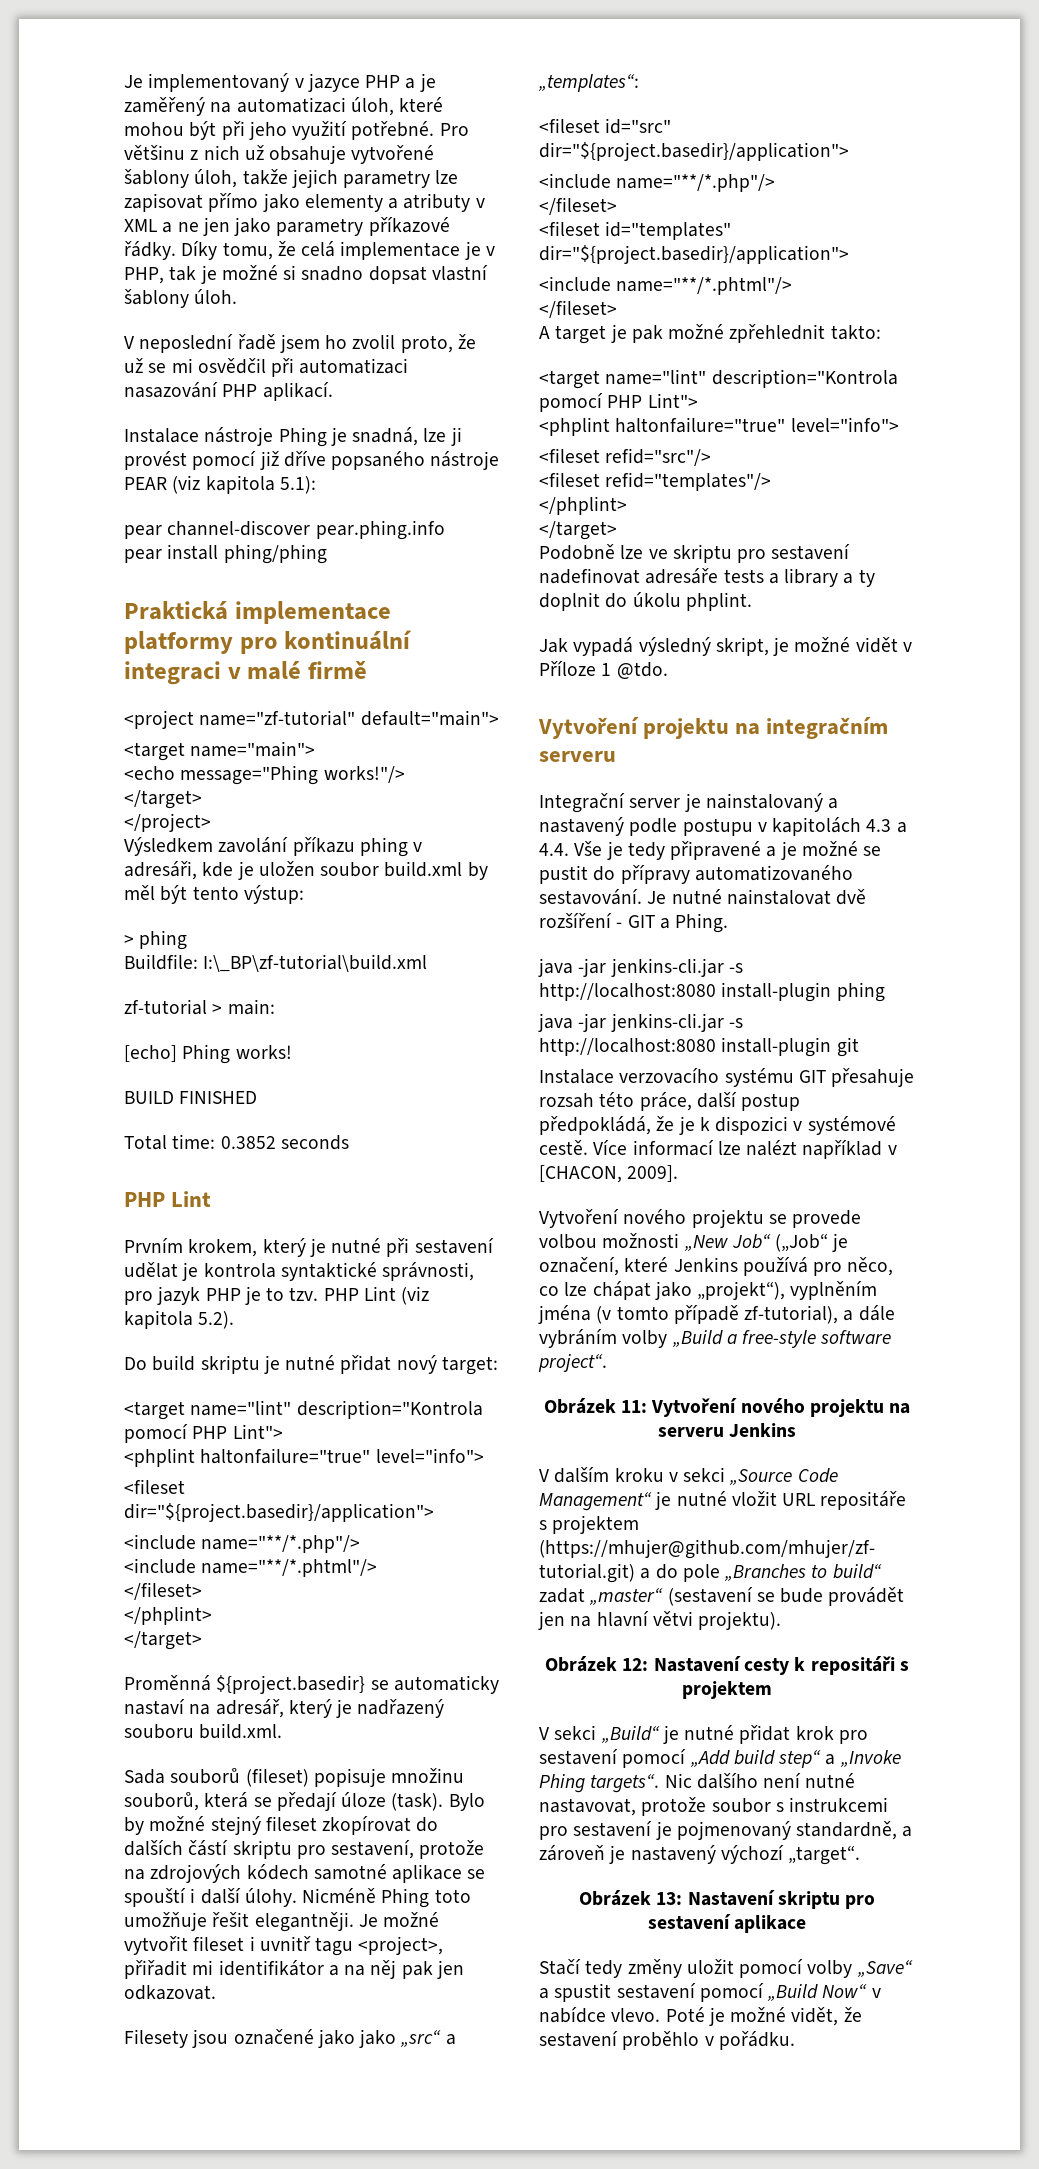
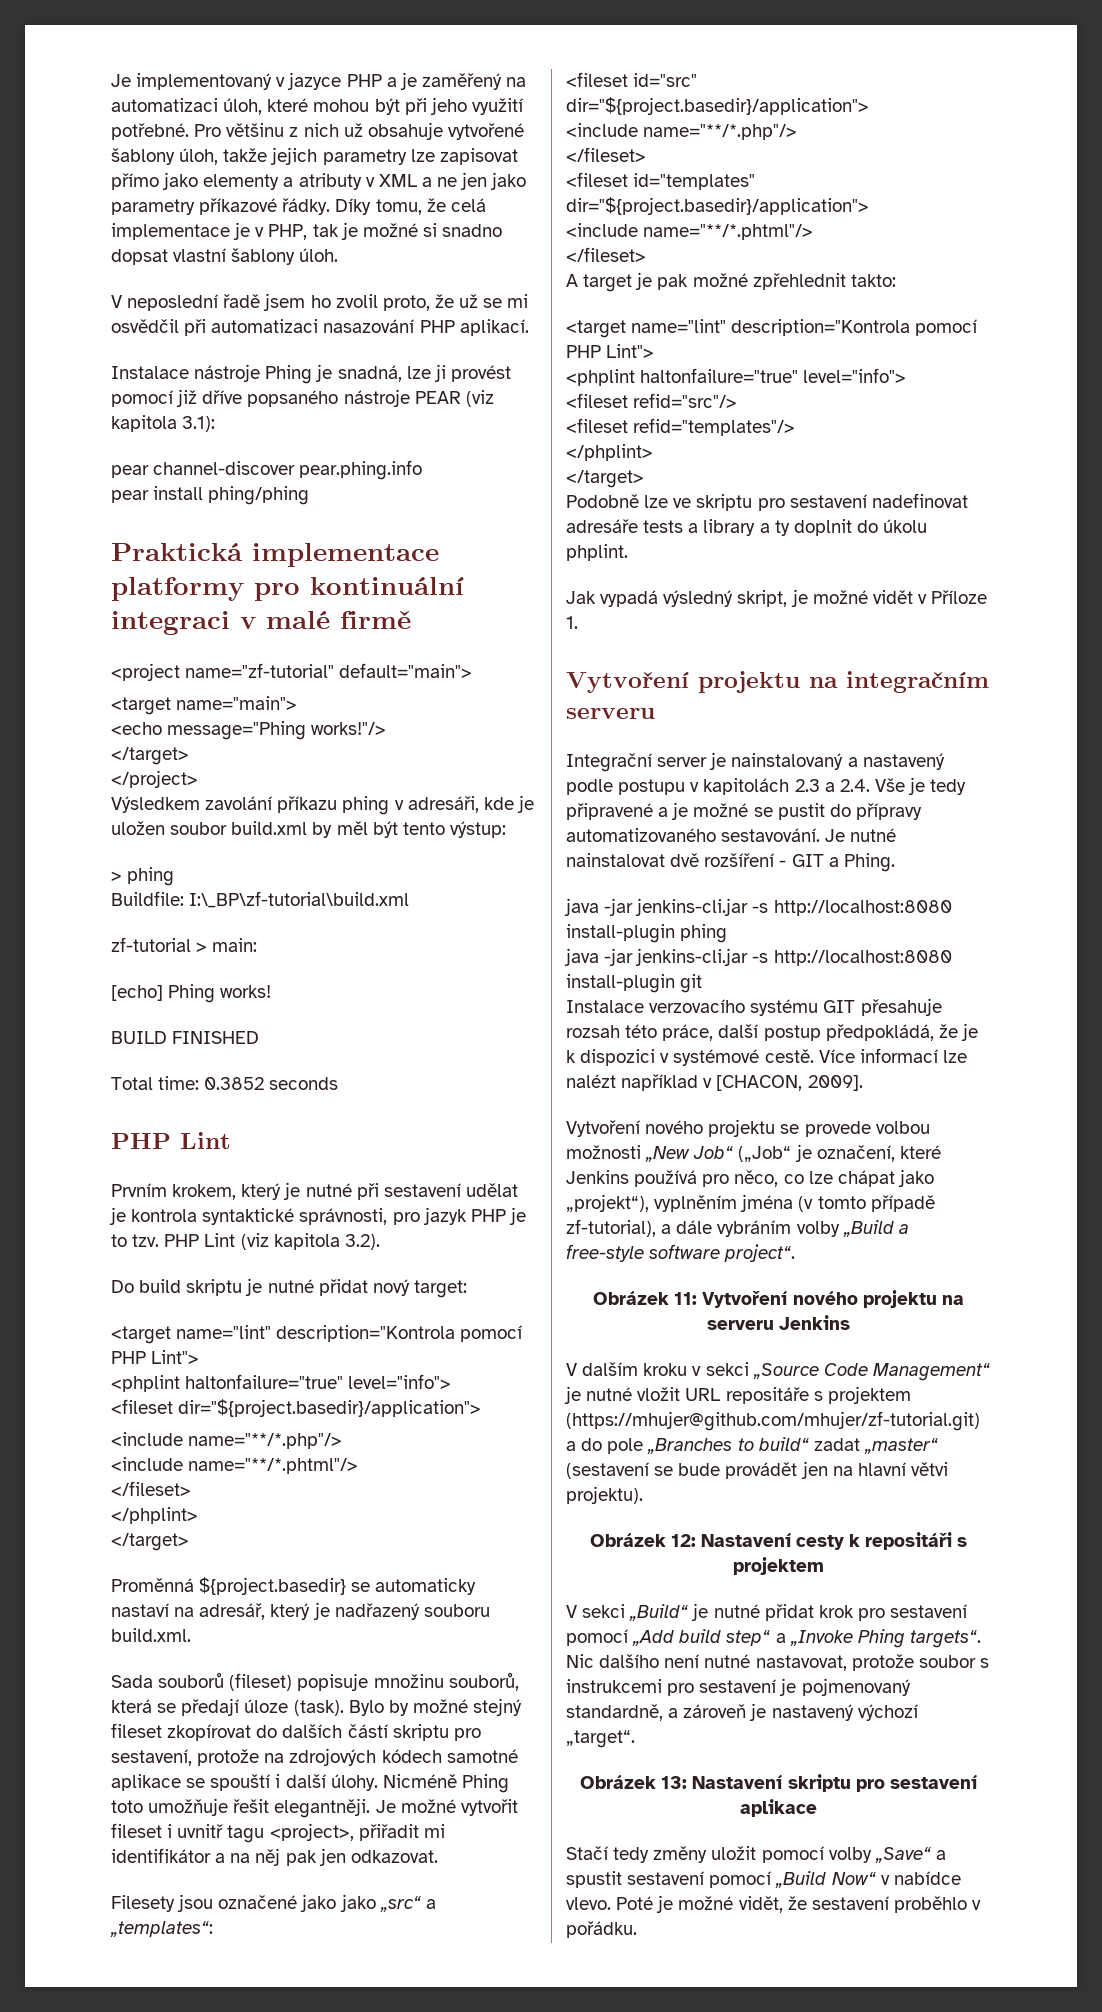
[279,476,316,494] 5.1): -> [182,416,216,432] 3.1):
[198,1311,235,1329] 5.2). -> [344,1234,380,1250] 3.2).
[601,662,668,679] 1 @tdo. -> [566,616,578,629] 1.
[866,819,907,833] [539,843,569,856] 4.3 a 4.4. -> [794,779,870,792] 2.3 a 2.4.

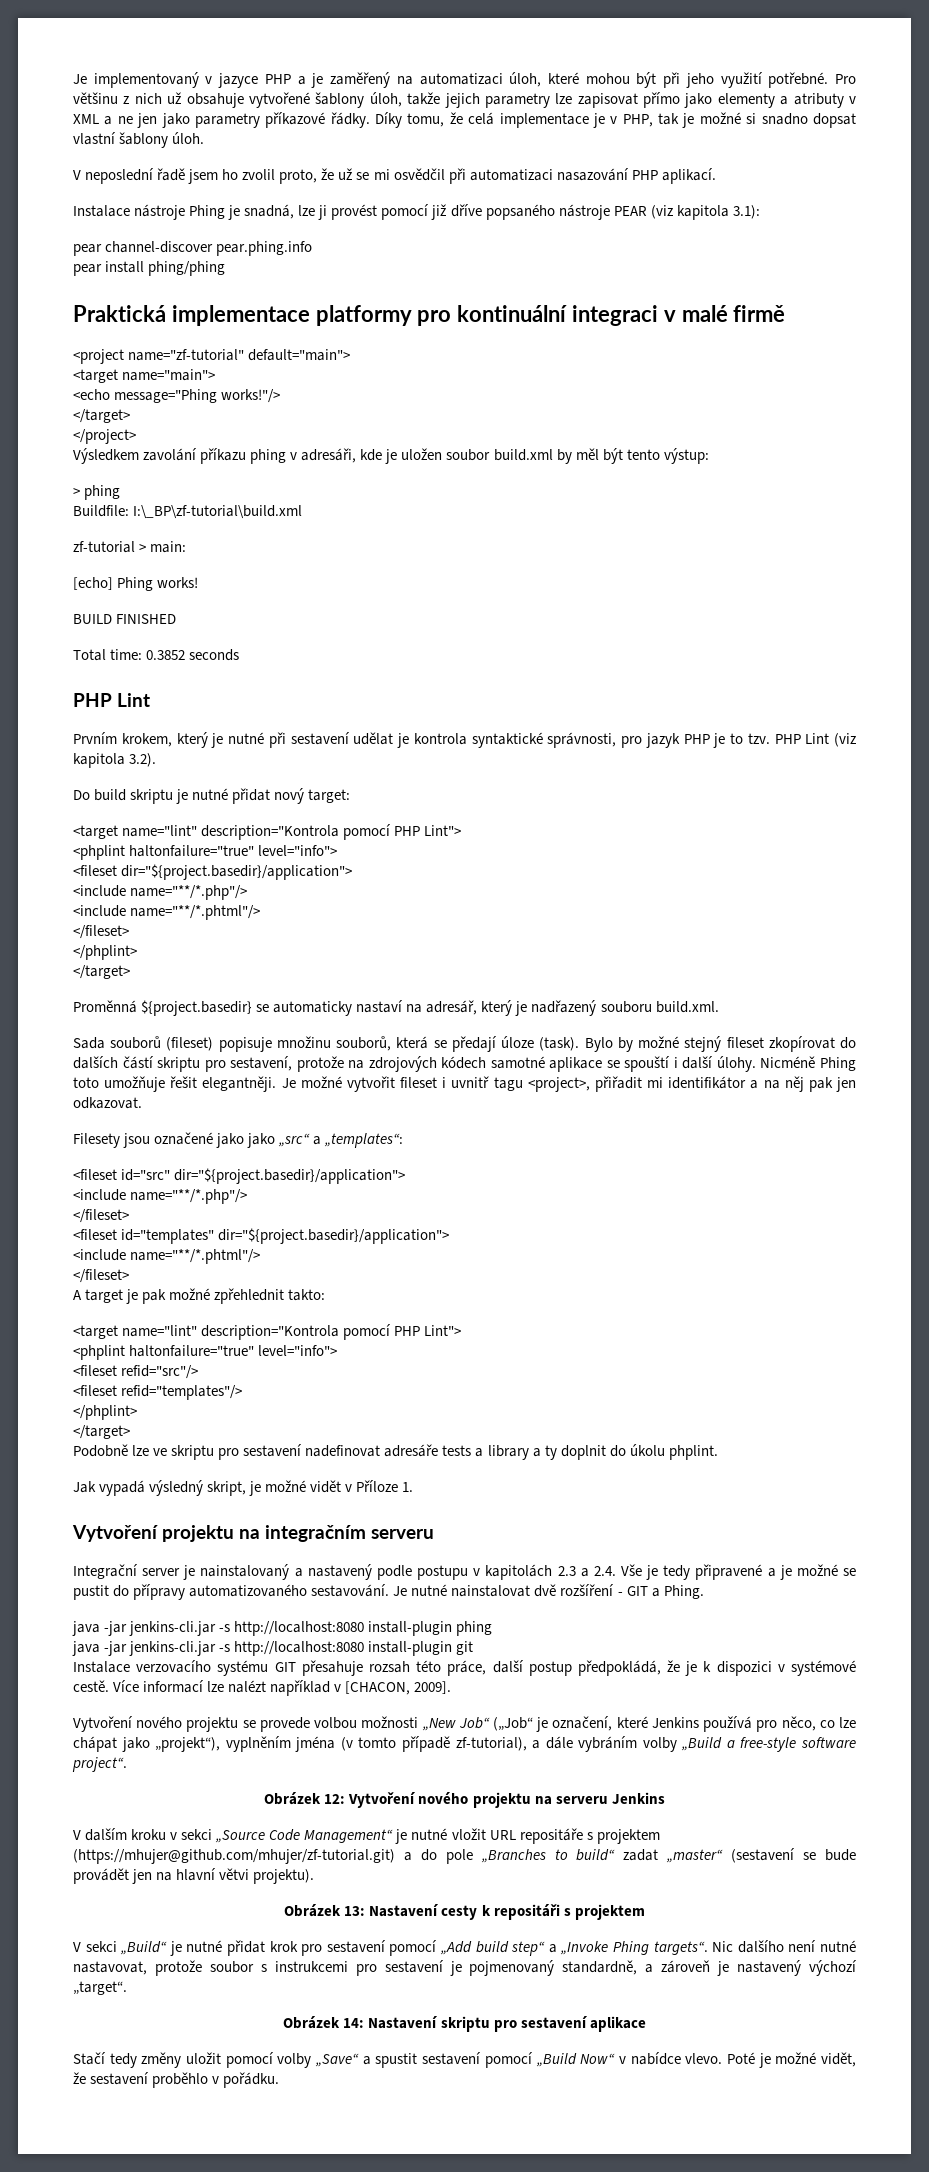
[674,1292,698,1305] 11: -> [324,1794,346,1804] 12:
[670,1534,696,1547] 12: -> [344,1906,366,1916] 13:
[661,1776,688,1789] 13: -> [343,2018,365,2028] 14:

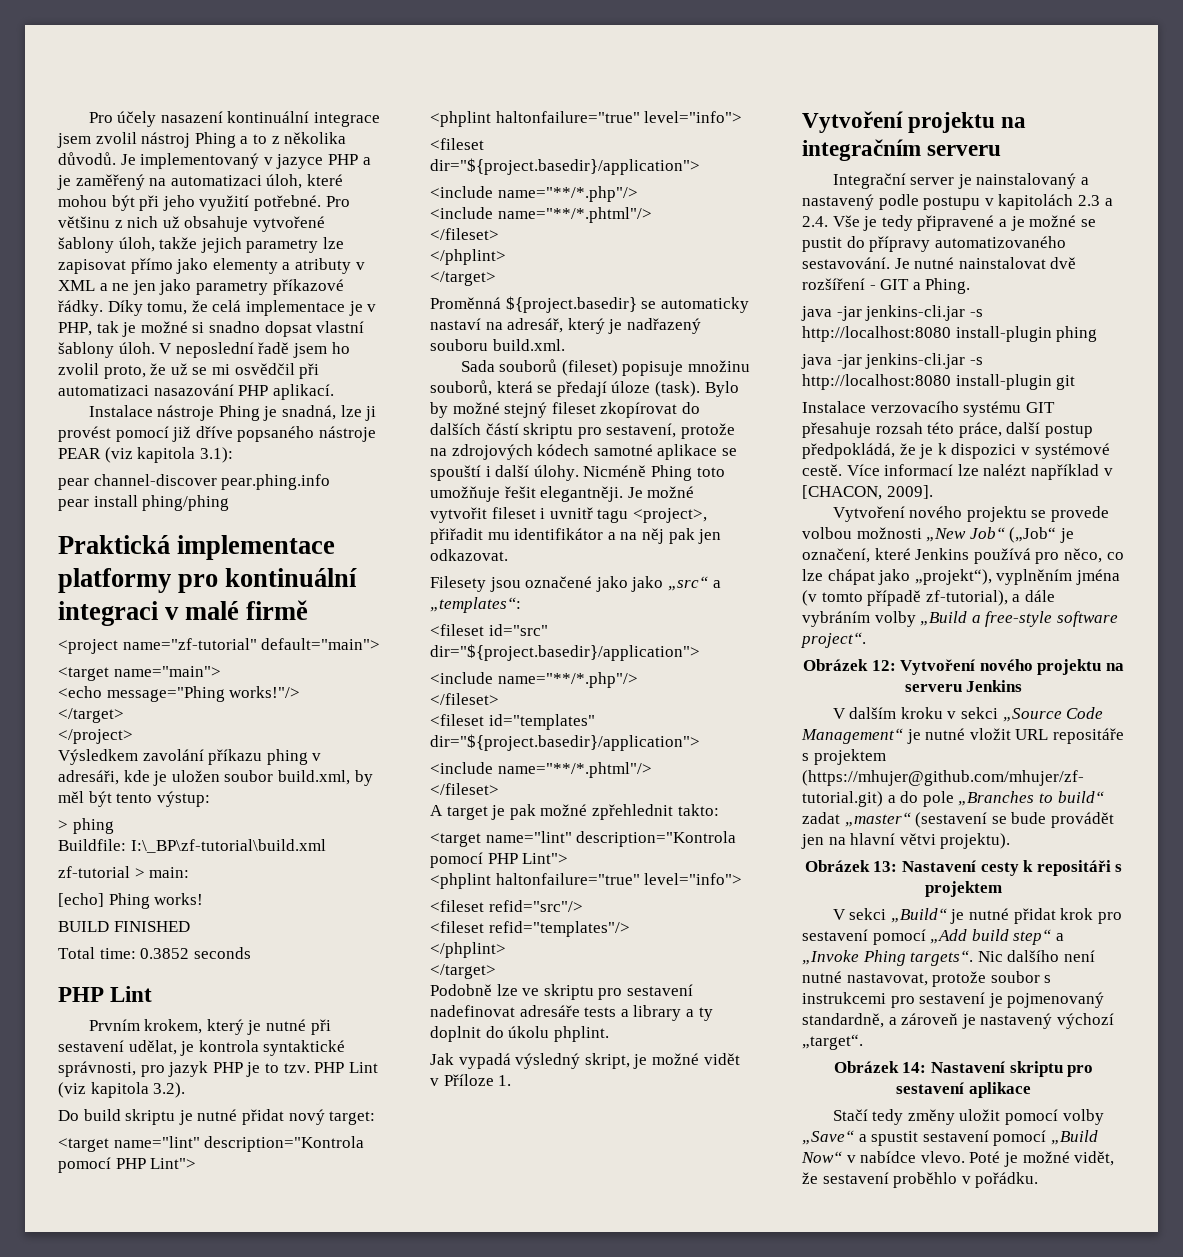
(73, 79) none -> [88,111,380,127] [57,132,347,148] [58,152,116,165] Pro účely nasazení kontinuální integrace jsem zvolil nástroj Phing a to z několika důvodů.
(205, 138) // -> (155, 348) none
[493,449,553,461] build.xml -> [277,770,350,785] build.xml,
[353,732,394,745] udělat -> [128,1040,177,1055] udělat,
[647,1077,664,1088] mi -> [487,532,510,540] mu

